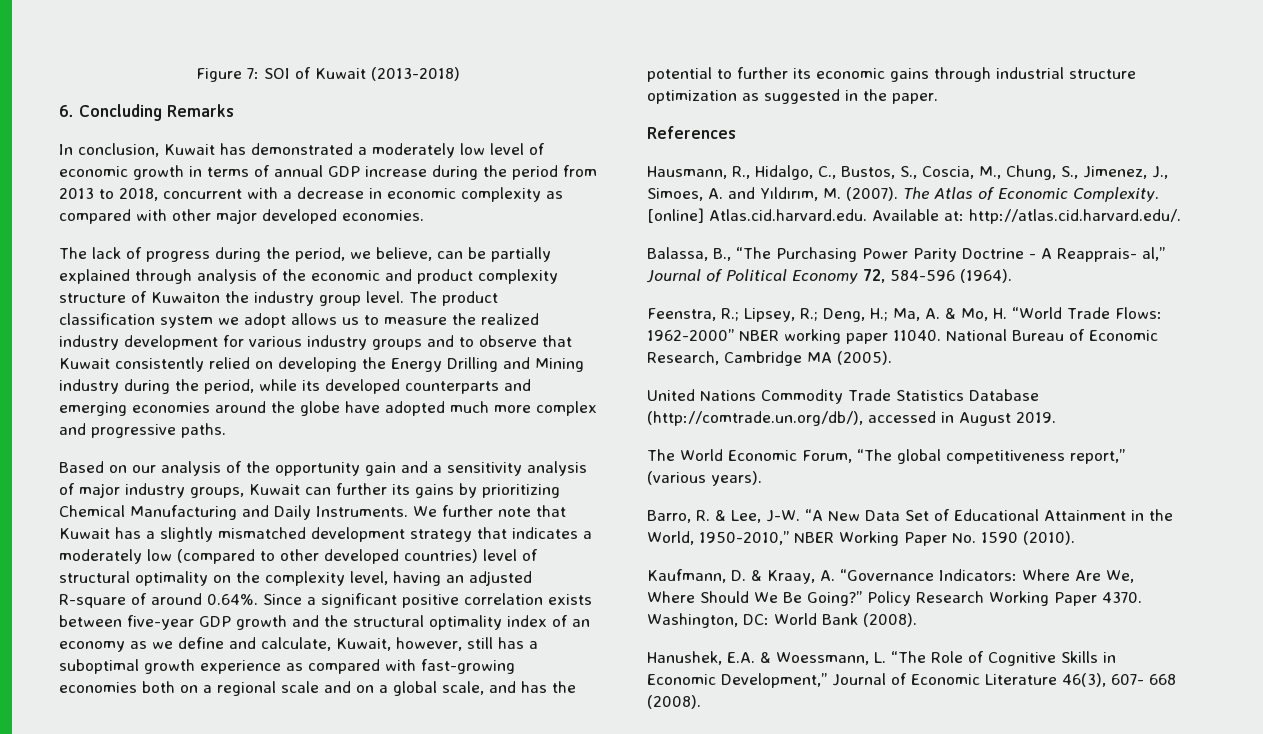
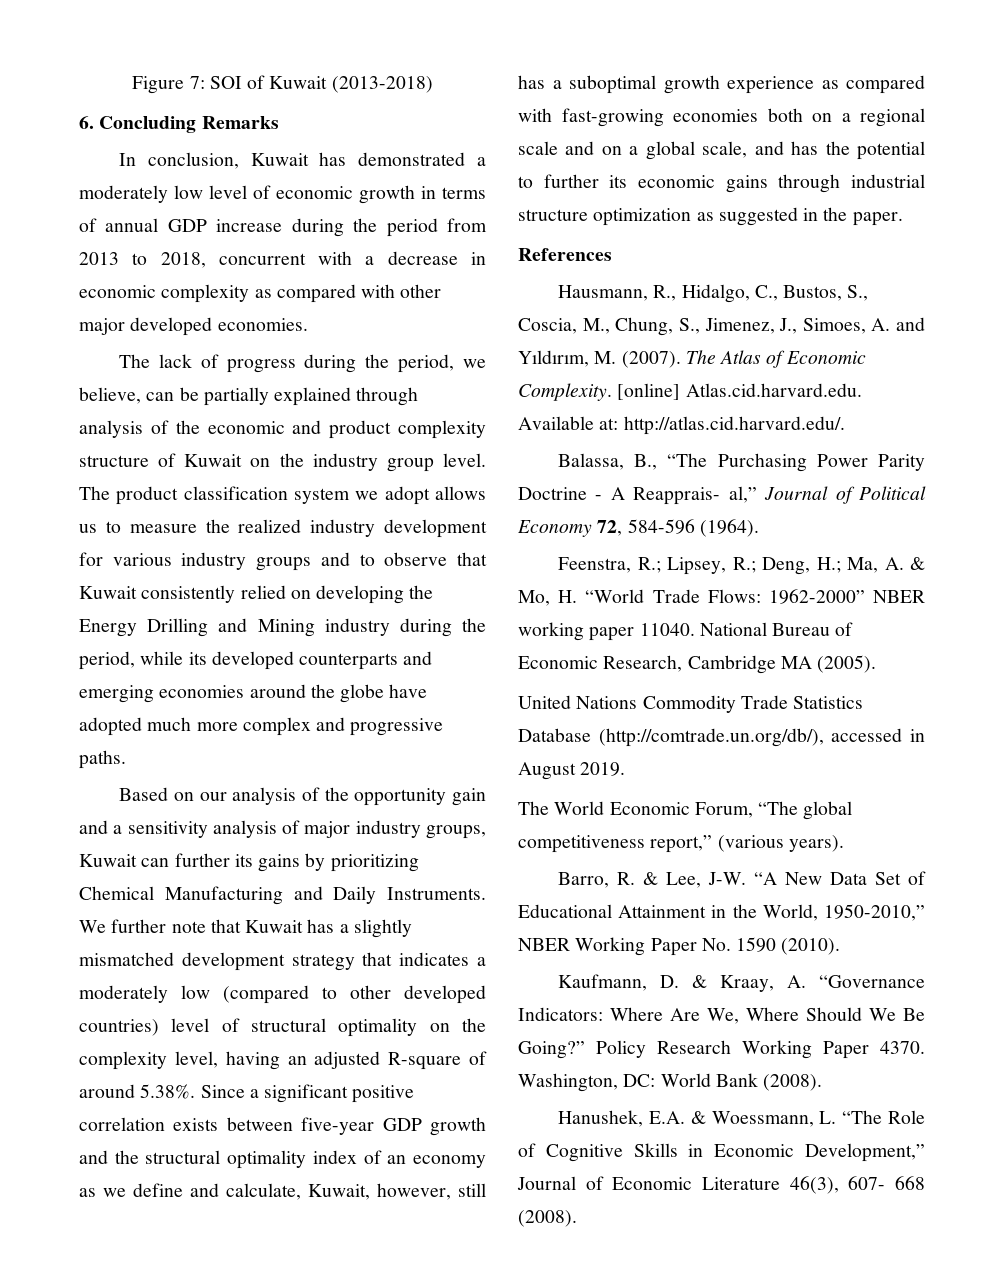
[151,292,220,303] Kuwaiton -> [184,454,271,467] Kuwait on
[207,594,258,605] 0.64%. -> [140,1084,196,1099] 5.38%.

